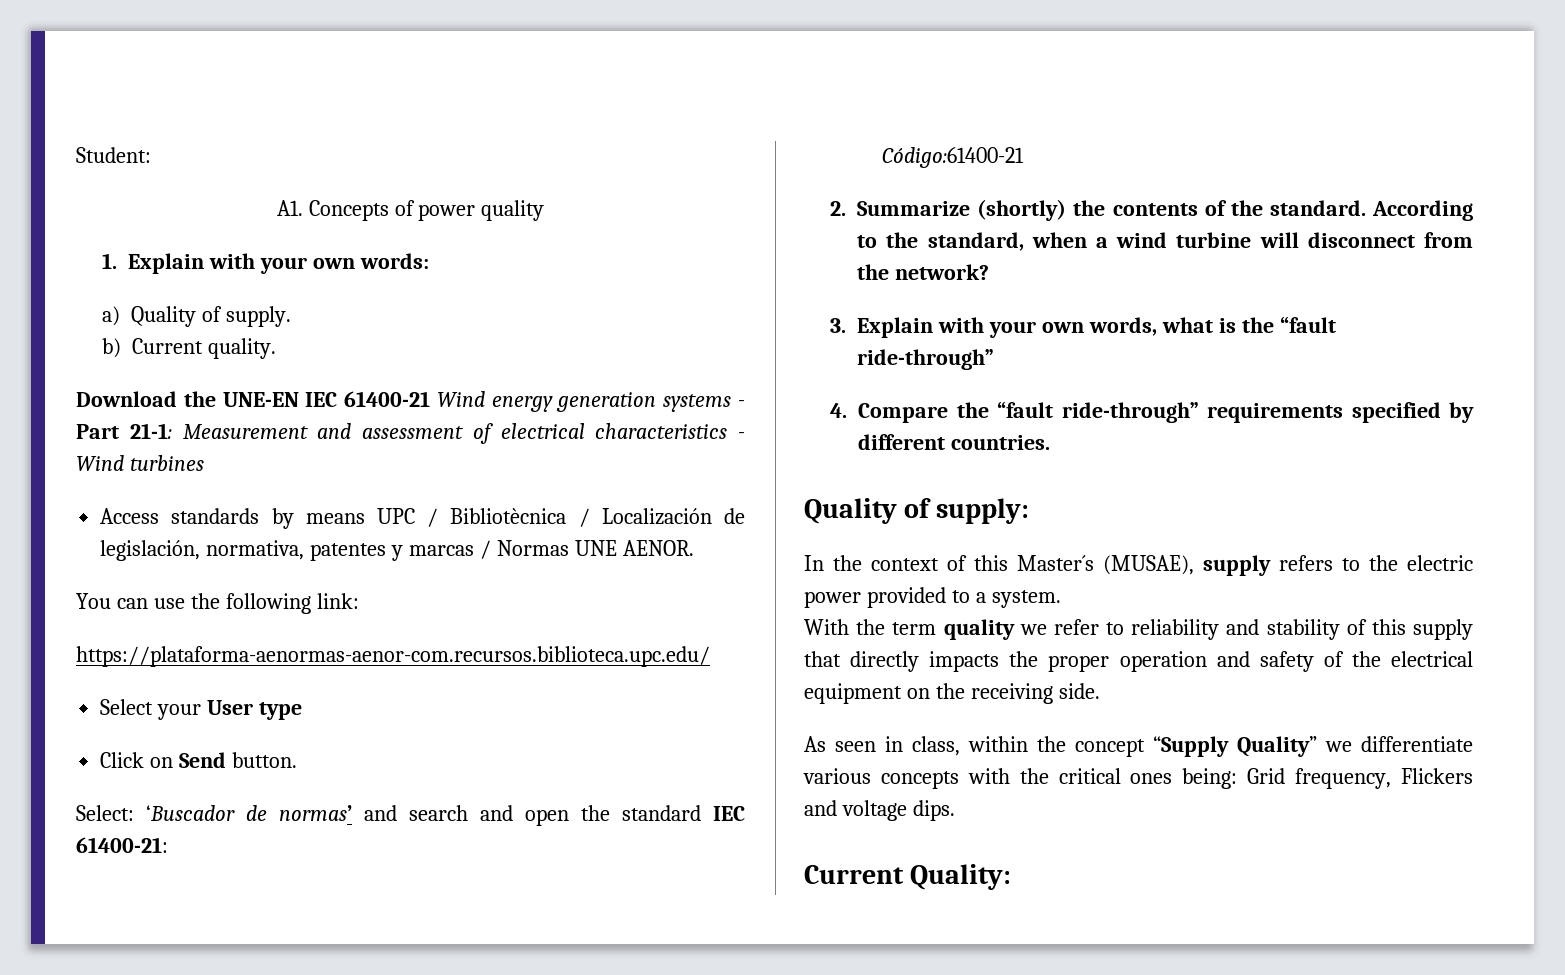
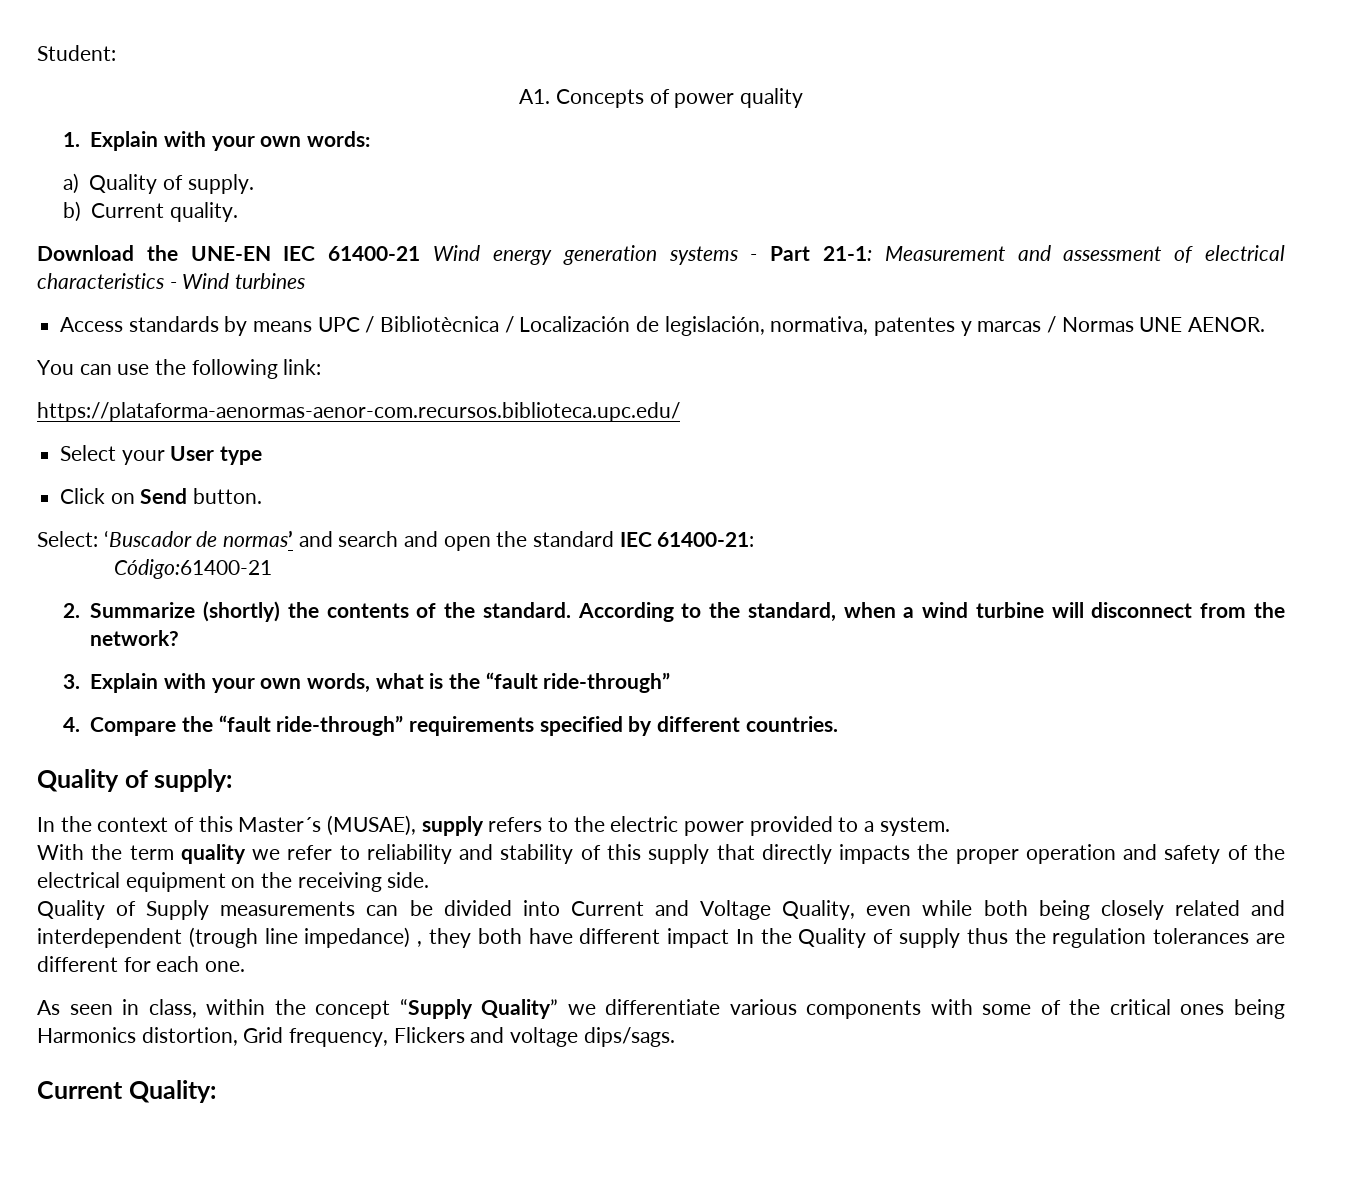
(1100, 691) none -> [37,900,1285,920] [37,927,1285,948] [37,956,246,972] // Quality of Supply measurements can be divided into Current and Voltage Quality, even while both being closely related and interdependent (trough line impedance) , they both have different impact In the Quality of supply thus the regulation tolerances are different for each one.
[880,768,1238,789] concepts with the critical ones being: -> [806,999,1285,1019] [37,1027,238,1046] components with some of the critical ones being Harmonics distortion,
[912,800,955,821] dips. -> [583,1027,675,1047] dips/sags.

